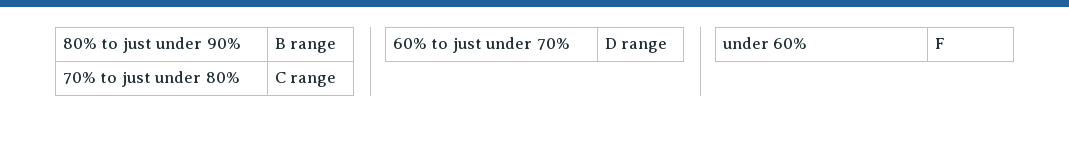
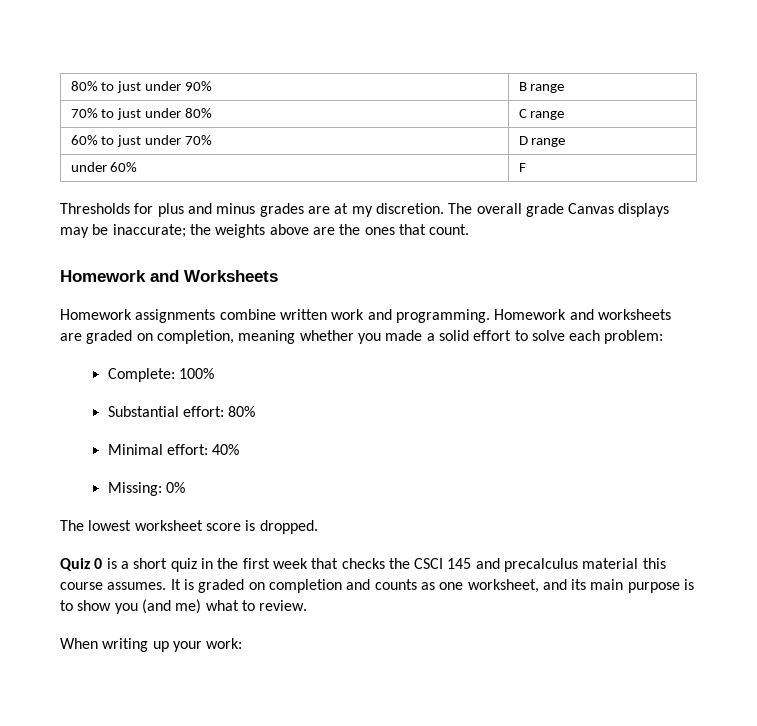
(945, 43) none -> [60,203,670,217] [60,224,470,238] [60,270,278,282] [60,309,671,323] [60,330,664,344] [107,368,215,382] [107,406,256,417] [107,444,240,455] [107,482,186,496] [60,520,318,534] [60,558,666,572] [60,579,695,593] [60,599,308,614] [60,638,243,652] // Thresholds for plus and minus grades are at my discretion. The overall grade Canvas displays may be inaccurate; the weights above are the ones that count. // Homework and Worksheets // Homework assignments combine written work and programming. Homework and worksheets are graded on completion, meaning whether you made a solid effort to solve each problem: // Complete: 100% // Substantial effort: 80% // Minimal effort: 40% // Missing: 0% // The lowest worksheet score is dropped. // Quiz 0 is a short quiz in the first week that checks the CSCI 145 and precalculus material this course assumes. It is graded on completion and counts as one worksheet, and its main purpose is to show you (and me) what to review. // When writing up your work:

